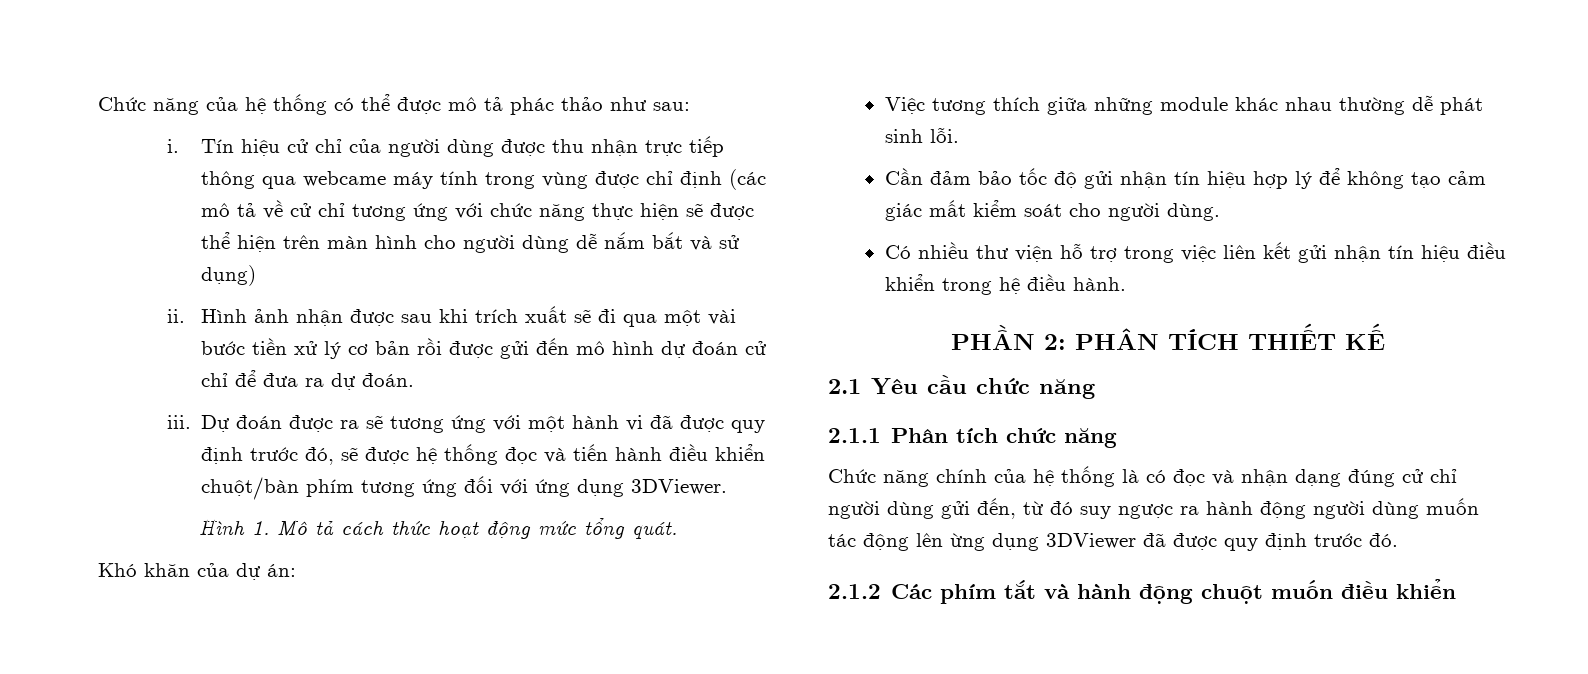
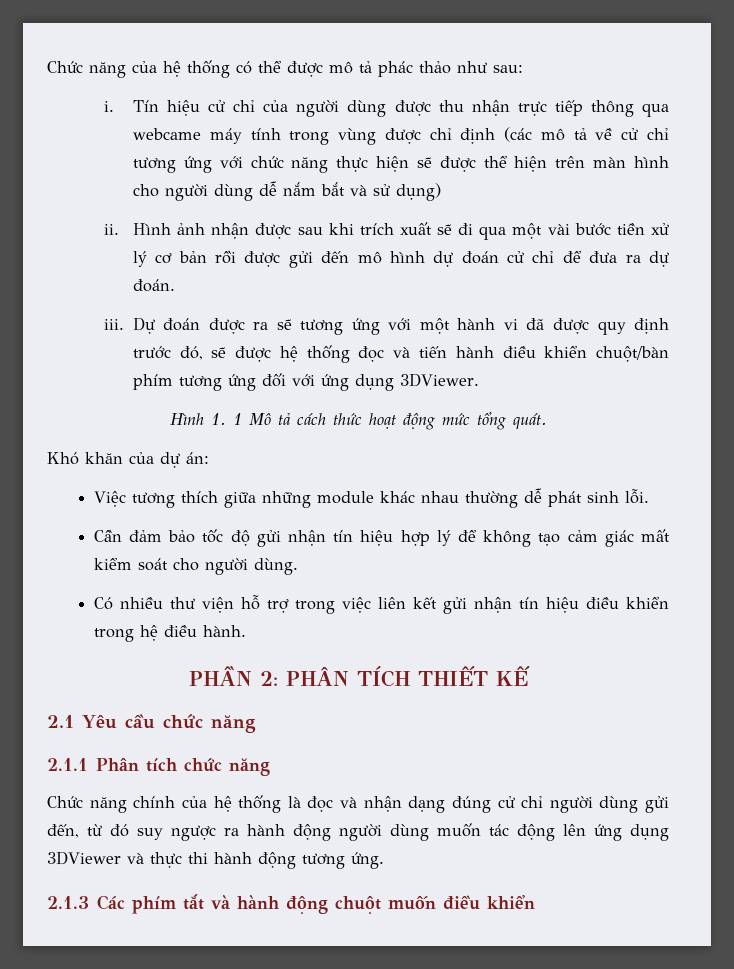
(269, 528) none -> [232,413,242,425] 1
[1146,470,1166,483] có -> (301, 802) none
[950,533,985,551] ừng -> [594,824,622,841] ứng
[1143,533,1398,551] [828,584,881,599] đã được quy định trước đó. // 2.1.2 -> [126,852,384,869] [47,896,89,909] và thực thi hành động tương ứng. // 2.1.3

